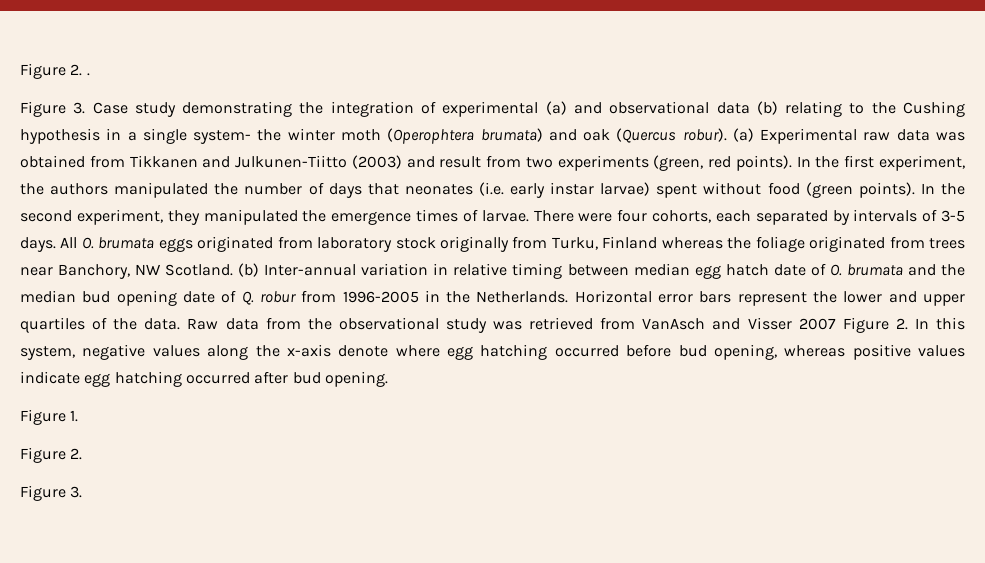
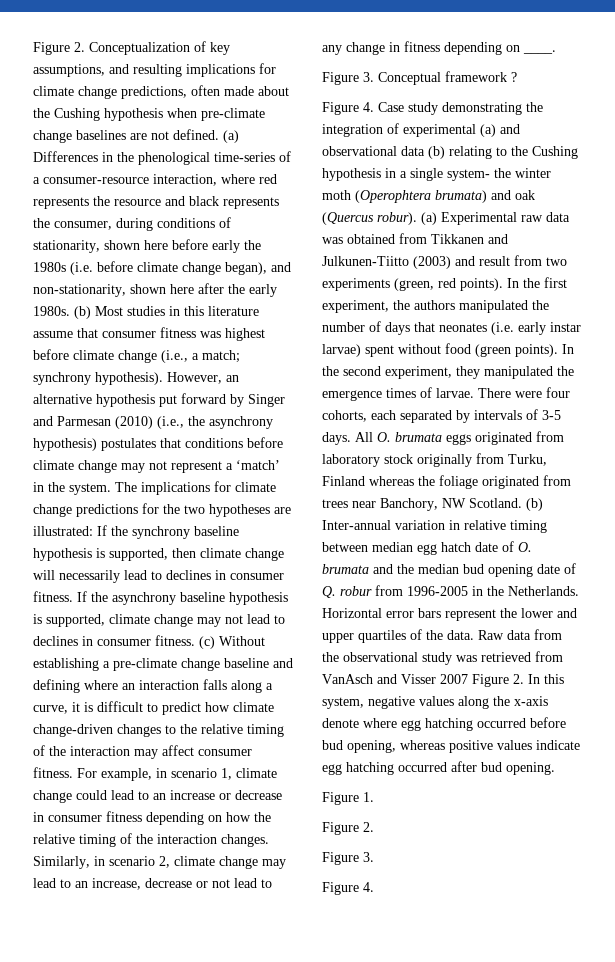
[20,63,90,79] [20,101,86,117] Figure 2. . // Figure 3. -> [33,41,230,55] [33,63,276,77] [33,85,289,99] [33,108,265,121] [33,129,239,143] [33,151,291,165] [33,174,277,186] [33,196,279,209] [33,217,231,231] [33,239,261,253] [33,261,291,275] [33,283,277,297] [33,306,259,319] [33,327,265,341] [33,349,240,363] [33,372,239,385] [33,393,285,407] [33,416,273,429] [33,437,283,451] [33,460,280,473] [33,481,276,495] [33,503,291,517] [33,525,239,539] [33,548,284,561] [33,570,284,583] [33,591,288,605] [33,614,285,627] [33,635,265,649] [33,658,293,671] [33,679,273,693] [33,701,274,715] [33,724,284,737] [33,745,252,759] [33,767,277,781] [33,790,282,803] [33,811,271,825] [33,833,269,847] [33,856,286,869] [33,878,272,890] [322,41,556,55] [322,71,517,85] [322,102,374,115] Figure 2. Conceptualization of key assumptions, and resulting implications for climate change predictions, often made about the Cushing hypothesis when pre-climate change baselines are not defined. (a) Differences in the phenological time-series of a consumer-resource interaction, where red represents the resource and black represents the consumer, during conditions of stationarity, shown here before early the 1980s (i.e. before climate change began), and non-stationarity, shown here after the early 1980s. (b) Most studies in this literature assume that consumer fitness was highest before climate change (i.e., a match; synchrony hypothesis). However, an alternative hypothesis put forward by Singer and Parmesan (2010) (i.e., the asynchrony hypothesis) postulates that conditions before climate change may not represent a ‘match’ in the system. The implications for climate change predictions for the two hypotheses are illustrated: If the synchrony baseline hypothesis is supported, then climate change will necessarily lead to declines in consumer fitness. If the asynchrony baseline hypothesis is supported, climate change may not lead to declines in consumer fitness. (c) Without establishing a pre-climate change baseline and defining where an interaction falls along a curve, it is difficult to predict how climate change-driven changes to the relative timing of the interaction may affect consumer fitness. For example, in scenario 1, climate change could lead to an increase or decrease in consumer fitness depending on how the relative timing of the interaction changes. Similarly, in scenario 2, climate change may lead to an increase, decrease or not lead to any change in fitness depending on ____. // Figure 3. Conceptual framework ? // Figure 4.
(83, 492) none -> [322,882,374,895] // Figure 4.

